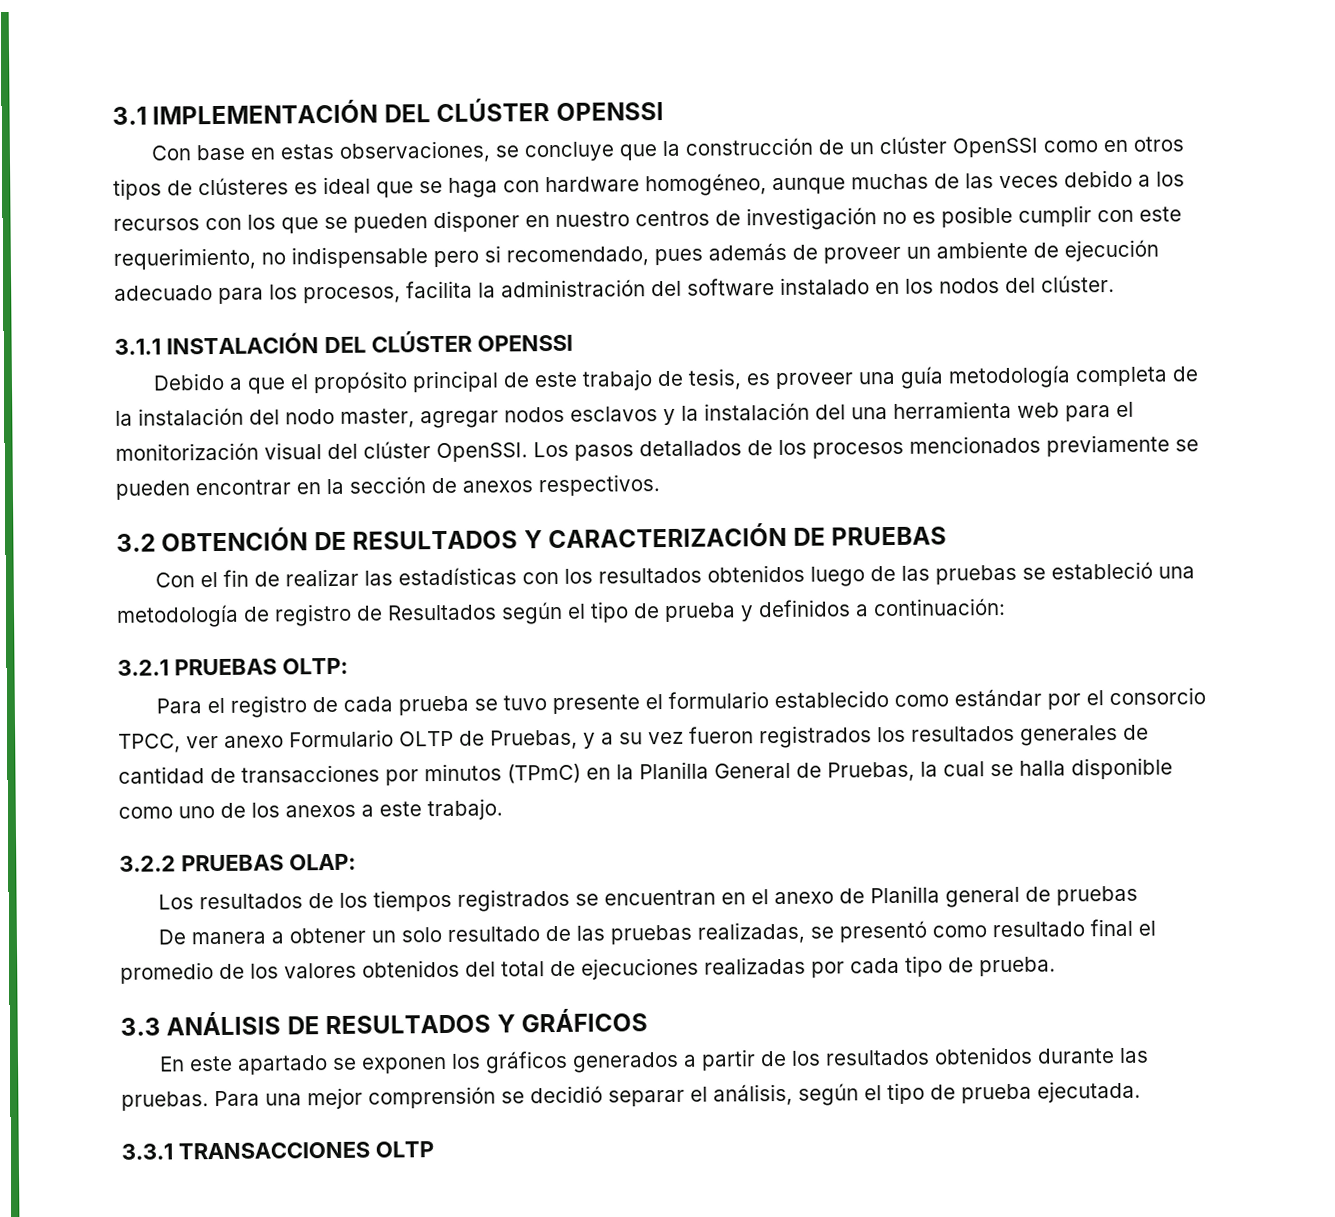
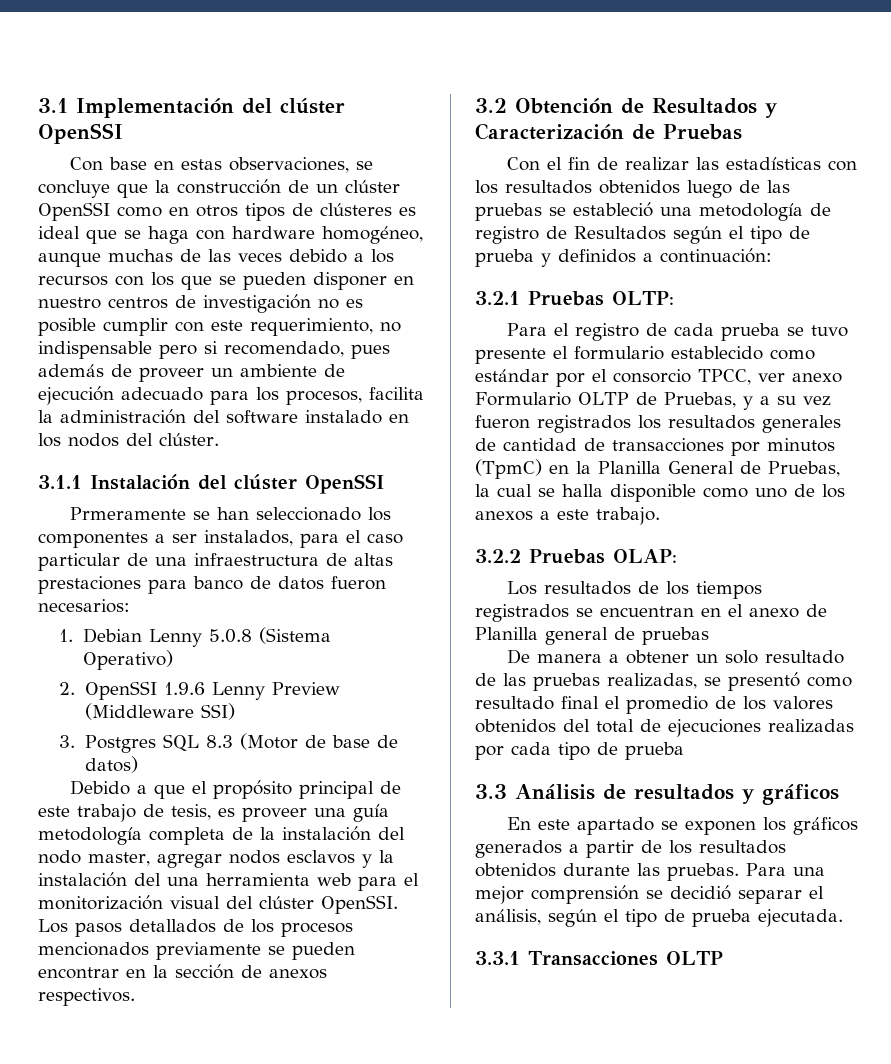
[152,98,664,125] IMPLEMENTACIÓN DEL CLÚSTER OPENSSI -> [76,98,345,118] [38,123,123,144] Implementación del clúster OpenSSI
[165,330,573,355] INSTALACIÓN DEL CLÚSTER OPENSSI -> [90,474,384,494] [70,507,392,521] [38,530,403,548] [38,553,393,571] [38,576,386,594] [38,599,130,613] [59,627,331,647] [82,650,173,670] [59,681,340,700] [84,703,235,720] [59,733,398,753] [84,756,138,773] Instalación del clúster OpenSSI // Prmeramente se han seleccionado los componentes a ser instalados, para el caso particular de una infraestructura de altas prestaciones para banco de datos fueron necesarios: // 1. Debian Lenny 5.0.8 (Sistema Operativo) // 2. OpenSSI 1.9.6 Lenny Preview (Middleware SSI) // 3. Postgres SQL 8.3 (Motor de base de datos)
[161,522,948,552] OBTENCIÓN DE RESULTADOS Y CARACTERIZACIÓN DE PRUEBAS -> [515,98,777,118] [475,123,742,140] Obtención de Resultados y Caracterización de Pruebas
[173,658,277,676] PRUEBAS -> [528,291,604,306] Pruebas
[507,763,581,784] (TPmC) -> [475,459,542,479] (TpmC)
[180,854,284,872] PRUEBAS -> [529,549,605,564] Pruebas
[979,956,1056,977] prueba. -> [625,742,684,760] prueba
[166,1008,649,1036] ANÁLISIS DE RESULTADOS Y GRÁFICOS -> [515,784,839,805] Análisis de resultados y gráficos
[177,1141,370,1160] TRANSACCIONES -> [528,951,658,966] Transacciones

